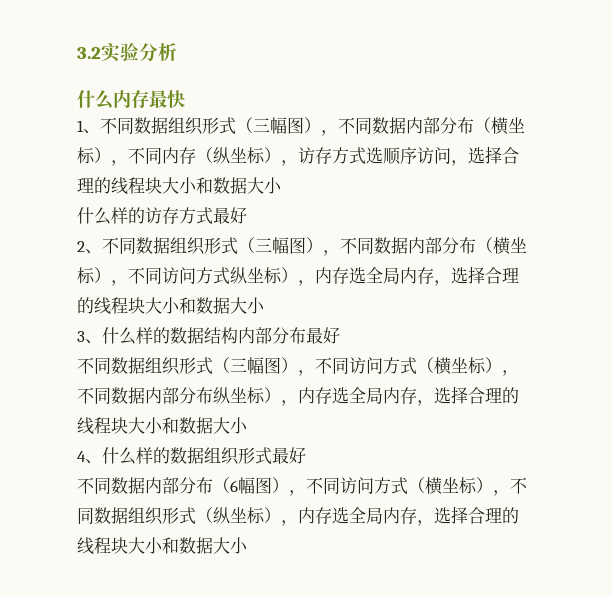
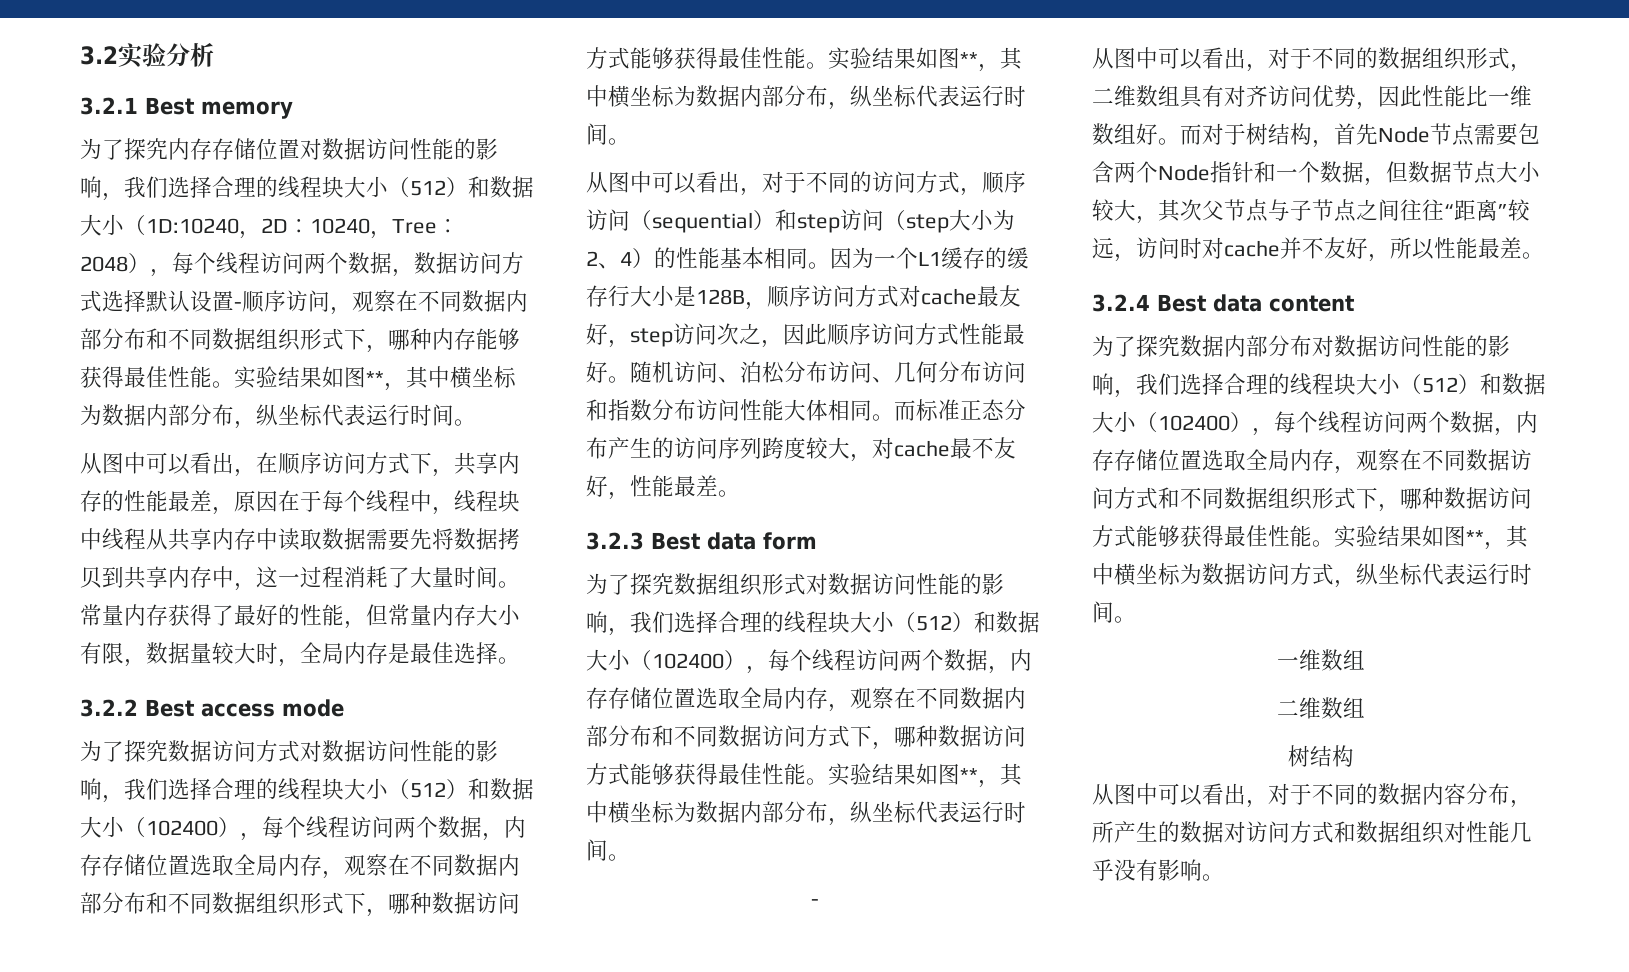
[77,90,185,109] [77,117,525,136] [77,146,519,166] [77,177,282,195] [77,207,247,225] [77,237,527,256] [77,266,519,286] [77,297,265,315] [77,327,340,345] [77,357,519,376] [77,386,519,406] [77,417,248,435] [77,447,306,465] [77,477,527,496] [77,506,519,526] [77,537,248,555] 什么内存最快 // 1、不同数据组织形式（三幅图），不同数据内部分布（横坐标），不同内存（纵坐标），访存方式选顺序访问，选择合理的线程块大小和数据大小 // 什么样的访存方式最好 // 2、不同数据组织形式（三幅图），不同数据内部分布（横坐标），不同访问方式纵坐标），内存选全局内存，选择合理的线程块大小和数据大小 // 3、什么样的数据结构内部分布最好 // 不同数据组织形式（三幅图），不同访问方式（横坐标），不同数据内部分布纵坐标），内存选全局内存，选择合理的线程块大小和数据大小 // 4、什么样的数据组织形式最好 // 不同数据内部分布（6幅图），不同访问方式（横坐标），不同数据组织形式（纵坐标），内存选全局内存，选择合理的线程块大小和数据大小 -> [80,97,293,119] [80,138,498,160] [80,176,534,201] [80,214,459,239] [80,252,524,277] [80,290,528,315] [80,328,520,353] [80,366,517,391] [80,404,476,429] [80,452,520,477] [80,490,520,515] [80,528,520,551] [80,566,520,591] [80,604,520,629] [80,642,520,667] [80,699,344,717] [80,740,498,762] [80,778,534,803] [80,816,526,841] [80,854,520,879] [80,892,520,917] [586,47,1023,72] [586,85,1026,110] [586,123,630,145] [586,171,1026,196] [586,209,1015,233] [586,247,1029,269] [586,285,1021,310] [586,323,1025,348] [586,361,1026,384] [586,399,1026,421] [586,437,1016,462] [586,475,740,500] [586,532,817,550] [586,573,1004,596] [586,611,1040,636] [586,649,1032,674] [586,687,1026,712] [586,725,1026,750] [586,763,1023,788] [586,801,1026,826] [586,839,630,861] [810,899,819,906] [1092,47,1532,72] [1092,85,1532,110] [1092,123,1540,148] [1092,161,1540,186] [1092,199,1530,224] [1092,237,1544,262] [1092,294,1355,312] [1092,335,1510,357] [1092,373,1546,398] [1092,411,1538,436] [1092,449,1532,474] [1092,487,1532,512] [1092,525,1529,550] [1092,563,1532,588] [1092,601,1136,623] [1276,649,1365,671] [1276,697,1365,719] [1287,745,1354,767] [1092,783,1532,808] [1092,821,1532,844] [1092,859,1224,881] 3.2.1 Best memory // 为了探究内存存储位置对数据访问性能的影响，我们选择合理的线程块大小（512）和数据大小（1D:10240，2D：10240，Tree：2048），每个线程访问两个数据，数据访问方式选择默认设置-顺序访问，观察在不同数据内部分布和不同数据组织形式下，哪种内存能够获得最佳性能。实验结果如图**，其中横坐标为数据内部分布，纵坐标代表运行时间。 // 从图中可以看出，在顺序访问方式下，共享内存的性能最差，原因在于每个线程中，线程块中线程从共享内存中读取数据需要先将数据拷贝到共享内存中，这一过程消耗了大量时间。常量内存获得了最好的性能，但常量内存大小有限，数据量较大时，全局内存是最佳选择。 // 3.2.2 Best access mode // 为了探究数据访问方式对数据访问性能的影响，我们选择合理的线程块大小（512）和数据大小（102400），每个线程访问两个数据，内存存储位置选取全局内存，观察在不同数据内部分布和不同数据组织形式下，哪种数据访问方式能够获得最佳性能。实验结果如图**，其中横坐标为数据内部分布，纵坐标代表运行时间。 // 从图中可以看出，对于不同的访问方式，顺序访问（sequential）和step访问（step大小为2、4）的性能基本相同。因为一个L1缓存的缓存行大小是128B，顺序访问方式对cache最友好，step访问次之，因此顺序访问方式性能最好。随机访问、泊松分布访问、几何分布访问和指数分布访问性能大体相同。而标准正态分布产生的访问序列跨度较大，对cache最不友好，性能最差。 // 3.2.3 Best data form // 为了探究数据组织形式对数据访问性能的影响，我们选择合理的线程块大小（512）和数据大小（102400），每个线程访问两个数据，内存存储位置选取全局内存，观察在不同数据内部分布和不同数据访问方式下，哪种数据访问方式能够获得最佳性能。实验结果如图**，其中横坐标为数据内部分布，纵坐标代表运行时间。 // - // 从图中可以看出，对于不同的数据组织形式，二维数组具有对齐访问优势，因此性能比一维数组好。而对于树结构，首先Node节点需要包含两个Node指针和一个数据，但数据节点大小较大，其次父节点与子节点之间往往“距离”较远，访问时对cache并不友好，所以性能最差。 // 3.2.4 Best data content // 为了探究数据内部分布对数据访问性能的影响，我们选择合理的线程块大小（512）和数据大小（102400），每个线程访问两个数据，内存存储位置选取全局内存，观察在不同数据访问方式和不同数据组织形式下，哪种数据访问方式能够获得最佳性能。实验结果如图**，其中横坐标为数据访问方式，纵坐标代表运行时间。 // 一维数组 // 二维数组 // 树结构 // 从图中可以看出，对于不同的数据内容分布，所产生的数据对访问方式和数据组织对性能几乎没有影响。

